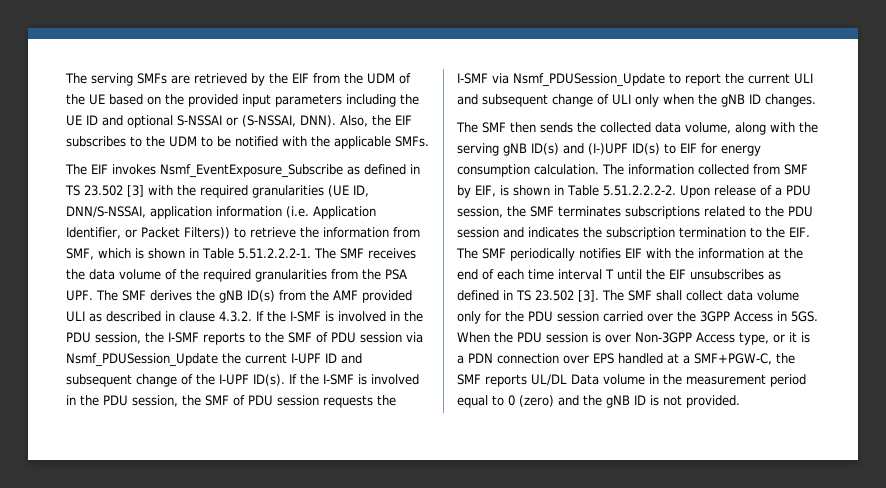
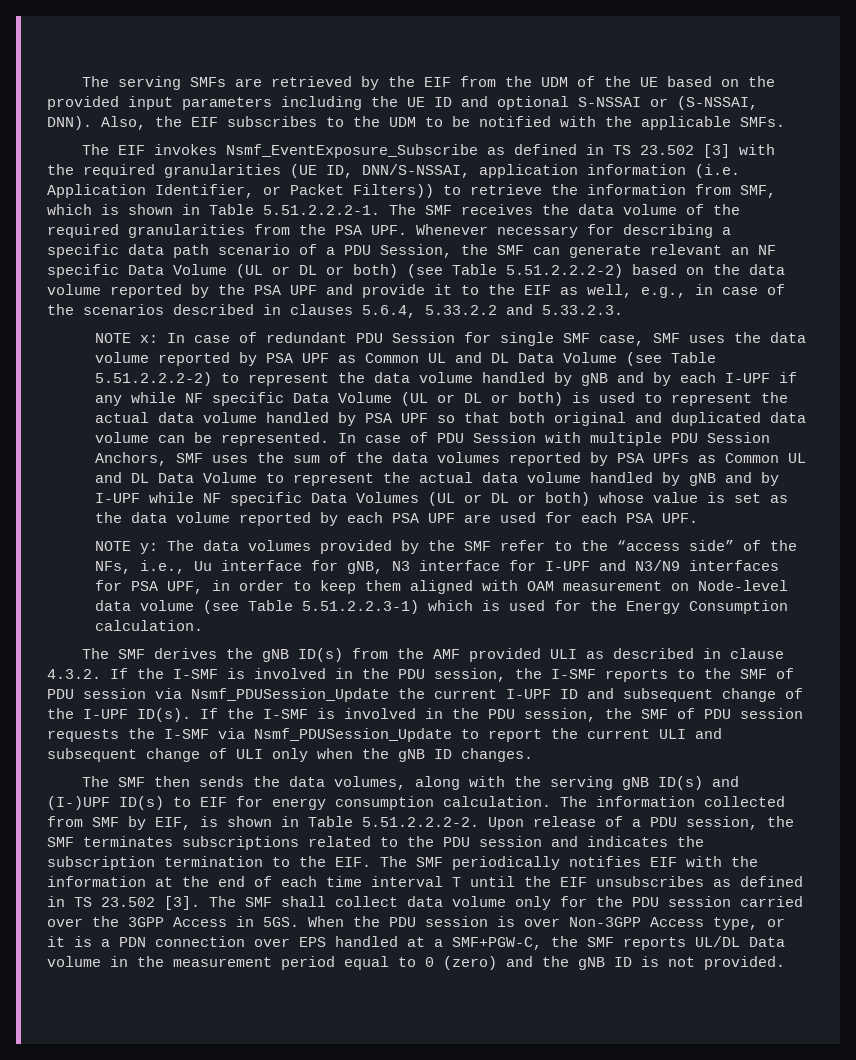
(93, 295) none -> [416,224,731,238] [47,244,776,258] [47,264,785,278] [47,284,785,298] [47,304,623,318] [94,332,806,346] [94,352,716,366] [94,372,797,386] [94,392,788,406] [94,412,806,426] [94,432,770,446] [94,452,806,466] [94,472,779,486] [94,492,788,506] [94,512,698,526] [94,540,797,554] [94,560,779,574] [94,580,788,594] [94,600,788,614] [94,620,203,631] Whenever necessary for describing a specific data path scenario of a PDU Session, the SMF can generate relevant an NF specific Data Volume (UL or DL or both) (see Table 5.51.2.2.2-2) based on the data volume reported by the PSA UPF and provide it to the EIF as well, e.g., in case of the scenarios described in clauses 5.6.4, 5.33.2.2 and 5.33.2.3. // NOTE x: In case of redundant PDU Session for single SMF case, SMF uses the data volume reported by PSA UPF as Common UL and DL Data Volume (see Table 5.51.2.2.2-2) to represent the data volume handled by gNB and by each I-UPF if any while NF specific Data Volume (UL or DL or both) is used to represent the actual data volume handled by PSA UPF so that both original and duplicated data volume can be represented. In case of PDU Session with multiple PDU Session Anchors, SMF uses the sum of the data volumes reported by PSA UPFs as Common UL and DL Data Volume to represent the actual data volume handled by gNB and by I-UPF while NF specific Data Volumes (UL or DL or both) whose value is set as the data volume reported by each PSA UPF are used for each PSA UPF. // NOTE y: The data volumes provided by the SMF refer to the “access side” of the NFs, i.e., Uu interface for gNB, N3 interface for I-UPF and N3/N9 interfaces for PSA UPF, in order to keep them aligned with OAM measurement on Node-level data volume (see Table 5.51.2.2.3-1) which is used for the Energy Consumption calculation. //
[600,122,731,134] collected data volume, -> [288,776,406,790] data volumes,

